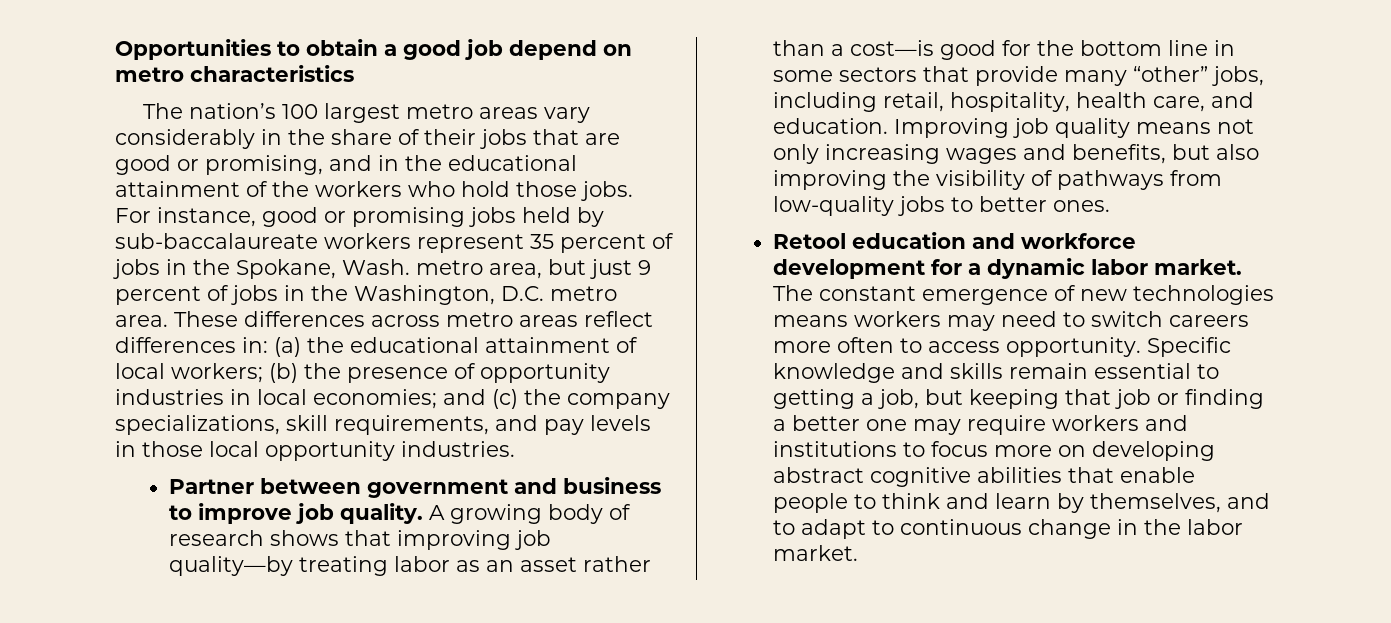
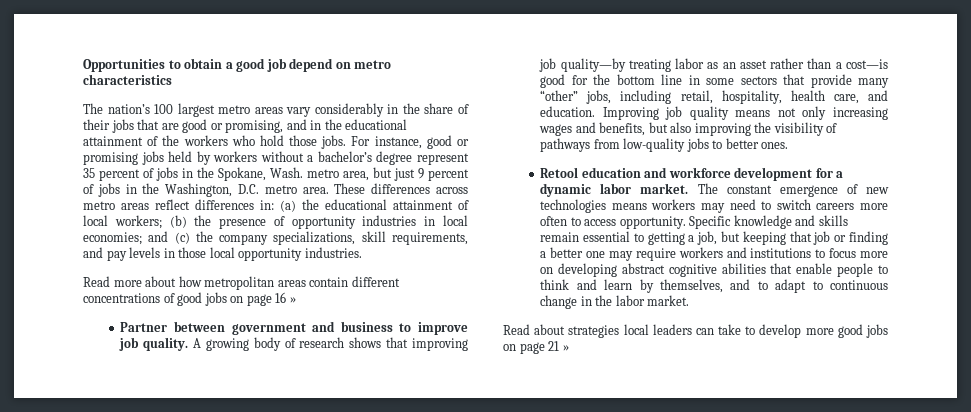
[115,233,411,249] sub-baccalaureate workers -> [213,151,413,165] workers without a bachelor’s degree
(515, 449) none -> [83,276,400,290] [83,292,296,306] // Read more about how metropolitan areas contain different concentrations of good jobs on page 16 »
(859, 553) none -> [503,324,888,338] [503,341,569,354] // Read about strategies local leaders can take to develop more good jobs on page 21 »

